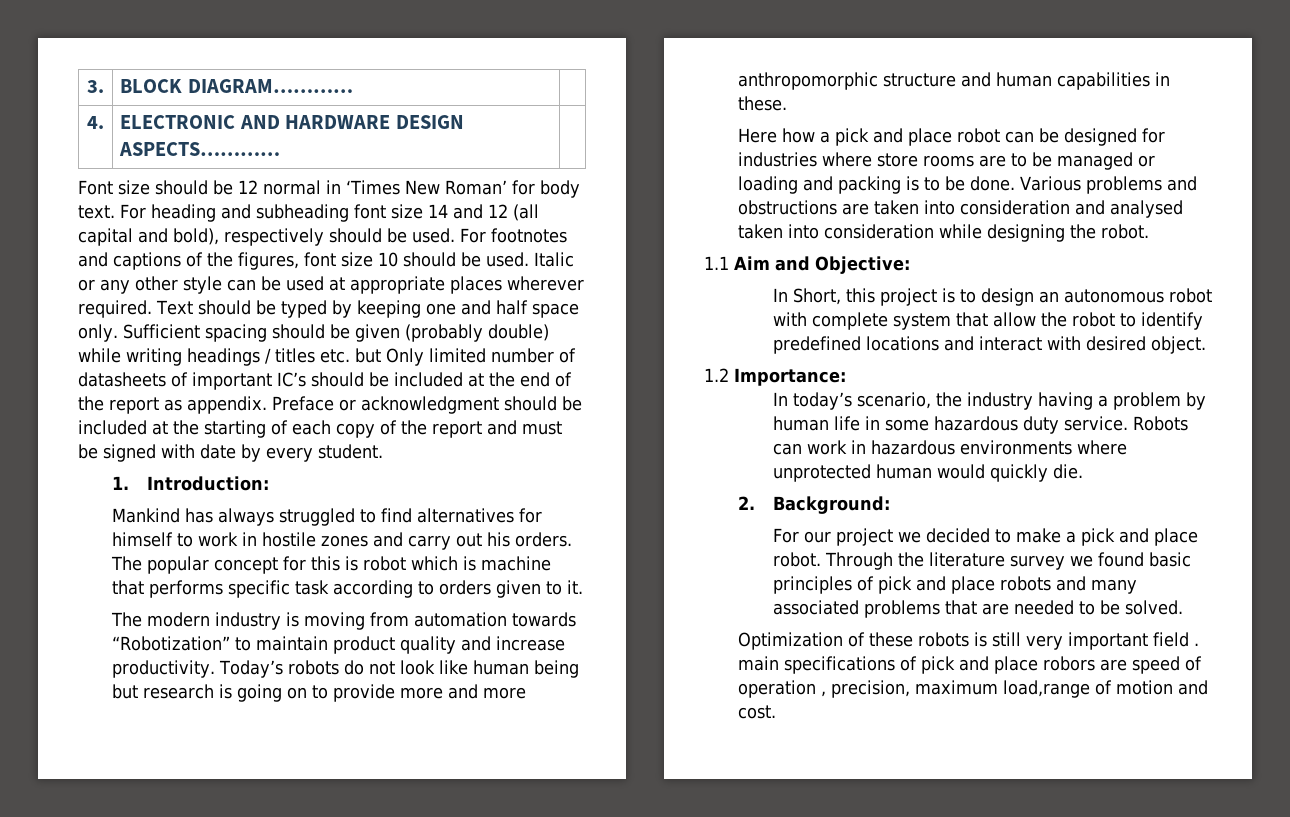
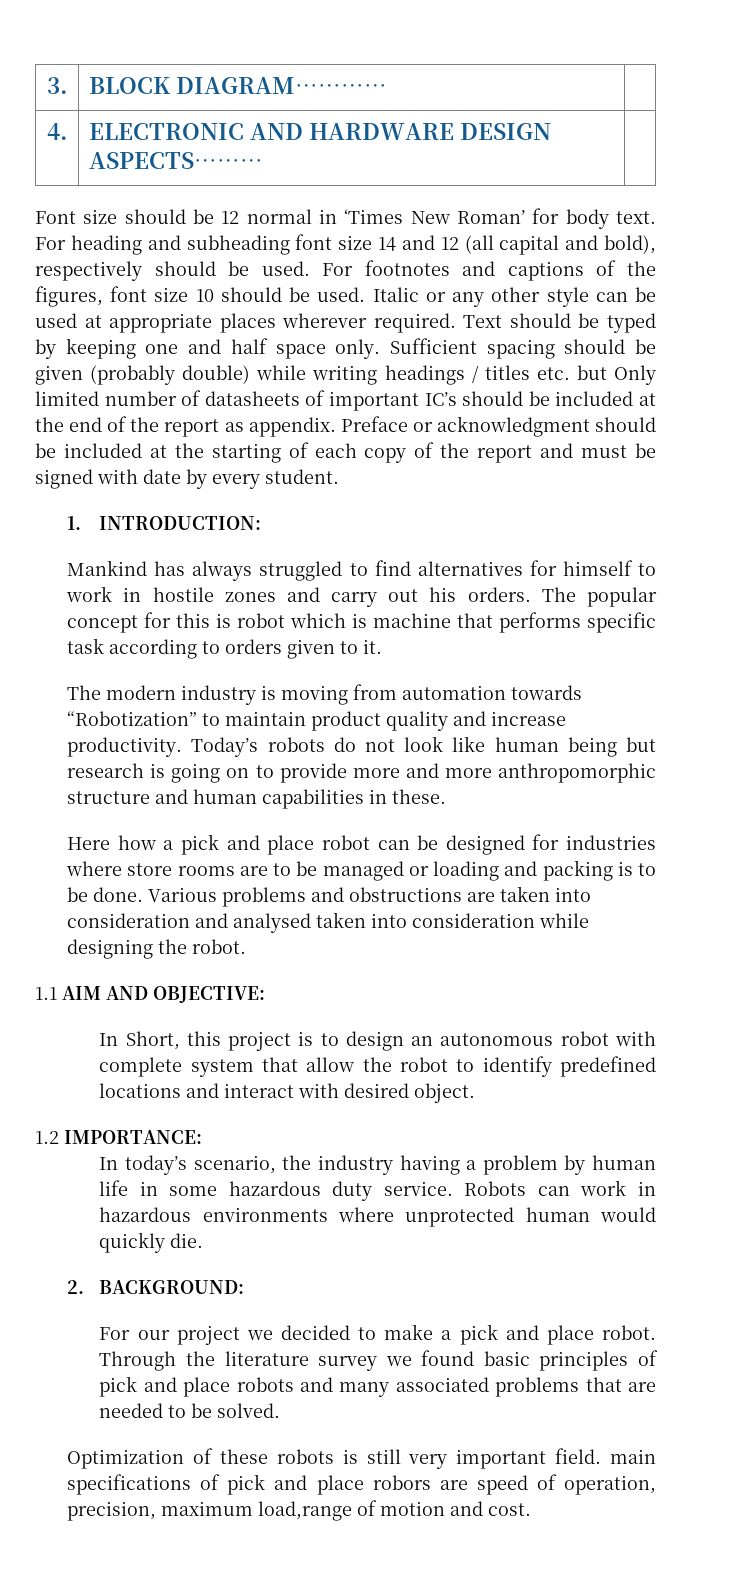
[119,142,281,156] ASPECTS………… -> [88,152,263,169] ASPECTS………
[146,476,269,491] Introduction: -> [99,516,262,530] INTRODUCTION:
[734,256,910,274] Aim and Objective: -> [62,986,265,1003] AIM AND OBJECTIVE:
[734,368,846,386] Importance: -> [64,1130,202,1144] IMPORTANCE:
[772,496,890,514] Background: -> [99,1280,245,1294] BACKGROUND:
[1153,632,1200,647] field . -> [555,1448,602,1464] field.
[738,680,827,698] operation , -> [564,1475,657,1495] operation,

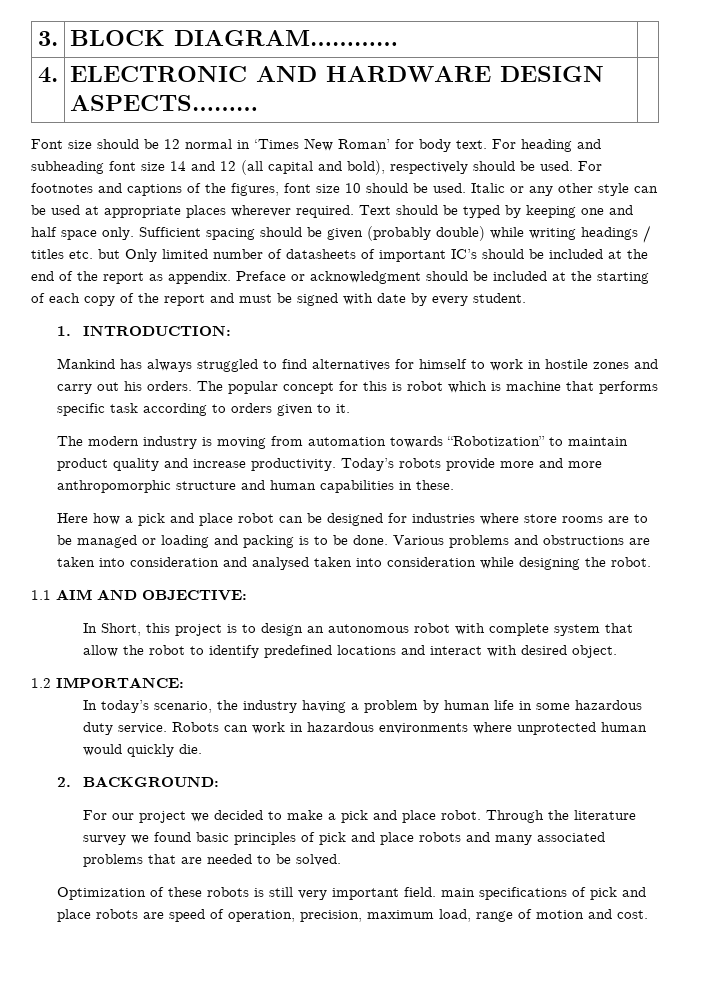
[333,736,656,757] [67,763,274,783] do not look like human being but research is going on to -> (441, 463) none
[372,1475,431,1490] robors -> [95,909,138,919] robots
[258,1501,353,1521] load,range -> [438,909,513,922] load, range

